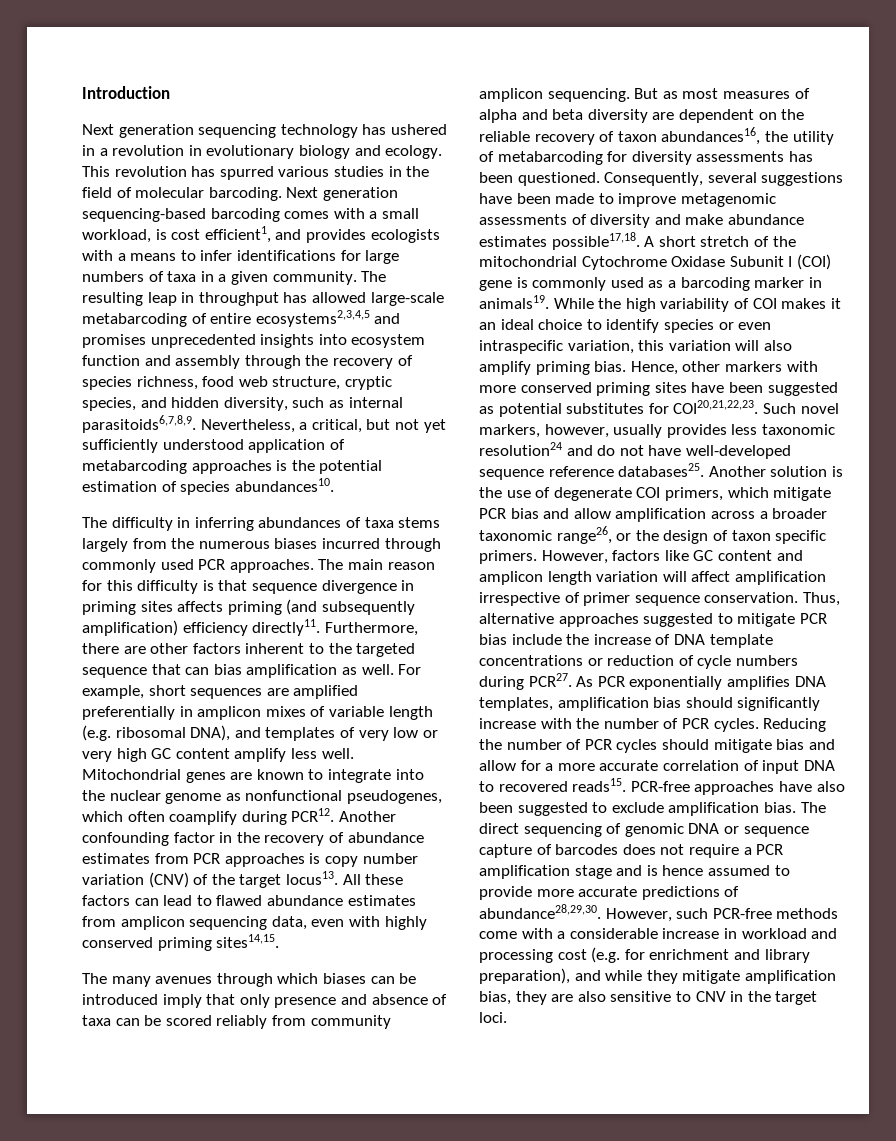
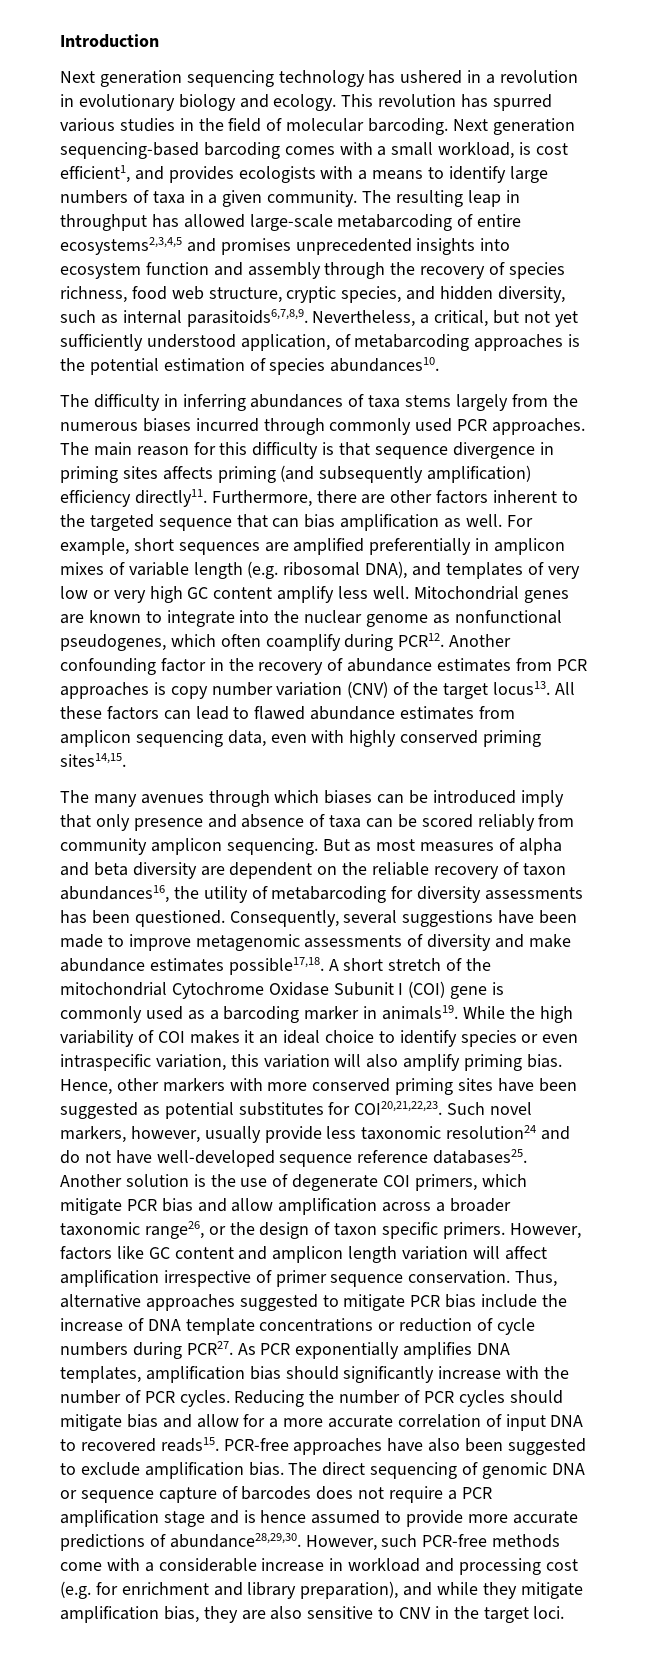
[200,250,361,261] infer identifications for -> [448,166,506,183] identify
[248,439,326,453] application -> [240,334,330,351] application,
[666,424,727,438] provides -> [264,1126,322,1143] provide

